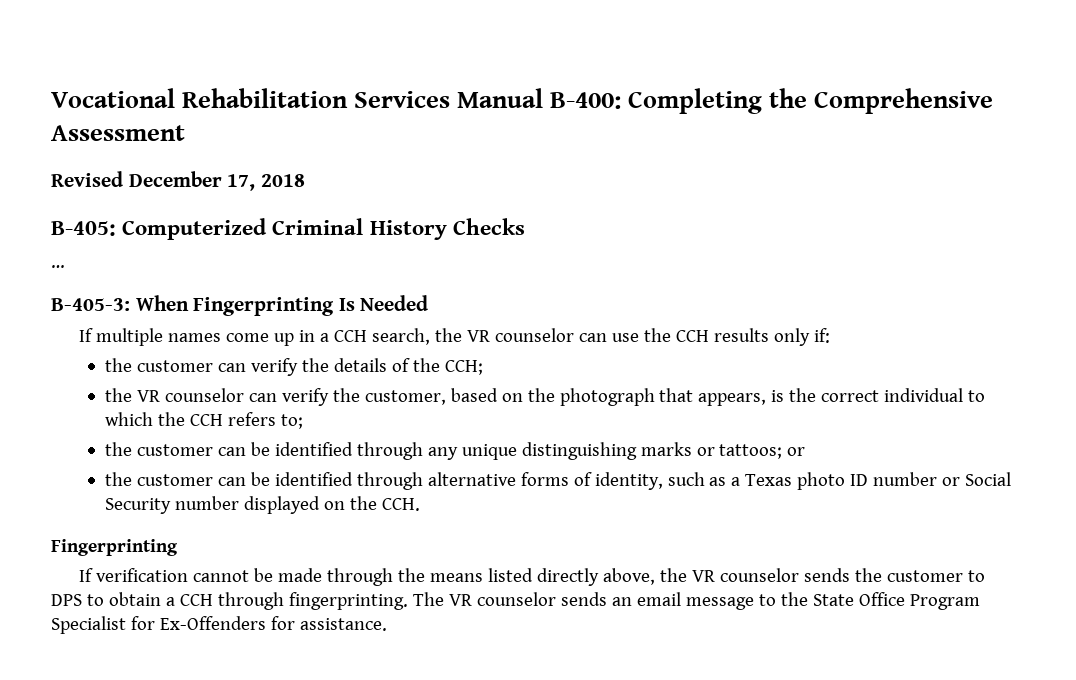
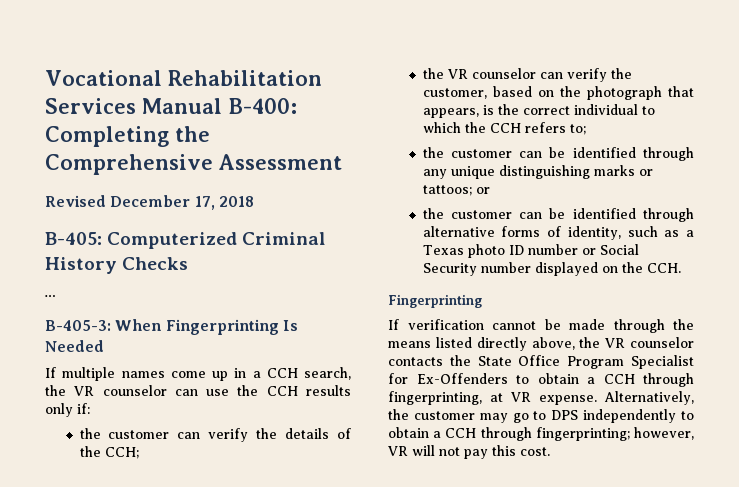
[803,568,985,582] [51,592,776,610] sends the customer to DPS to obtain a CCH through fingerprinting. The VR counselor sends an email message to -> [388,357,443,366] contacts
[270,616,387,631] for assistance. -> [516,373,694,387] [388,391,694,405] [388,409,694,423] [388,427,694,441] [388,445,550,459] to obtain a CCH through fingerprinting, at VR expense. Alternatively, the customer may go to DPS independently to obtain a CCH through fingerprinting; however, VR will not pay this cost.

